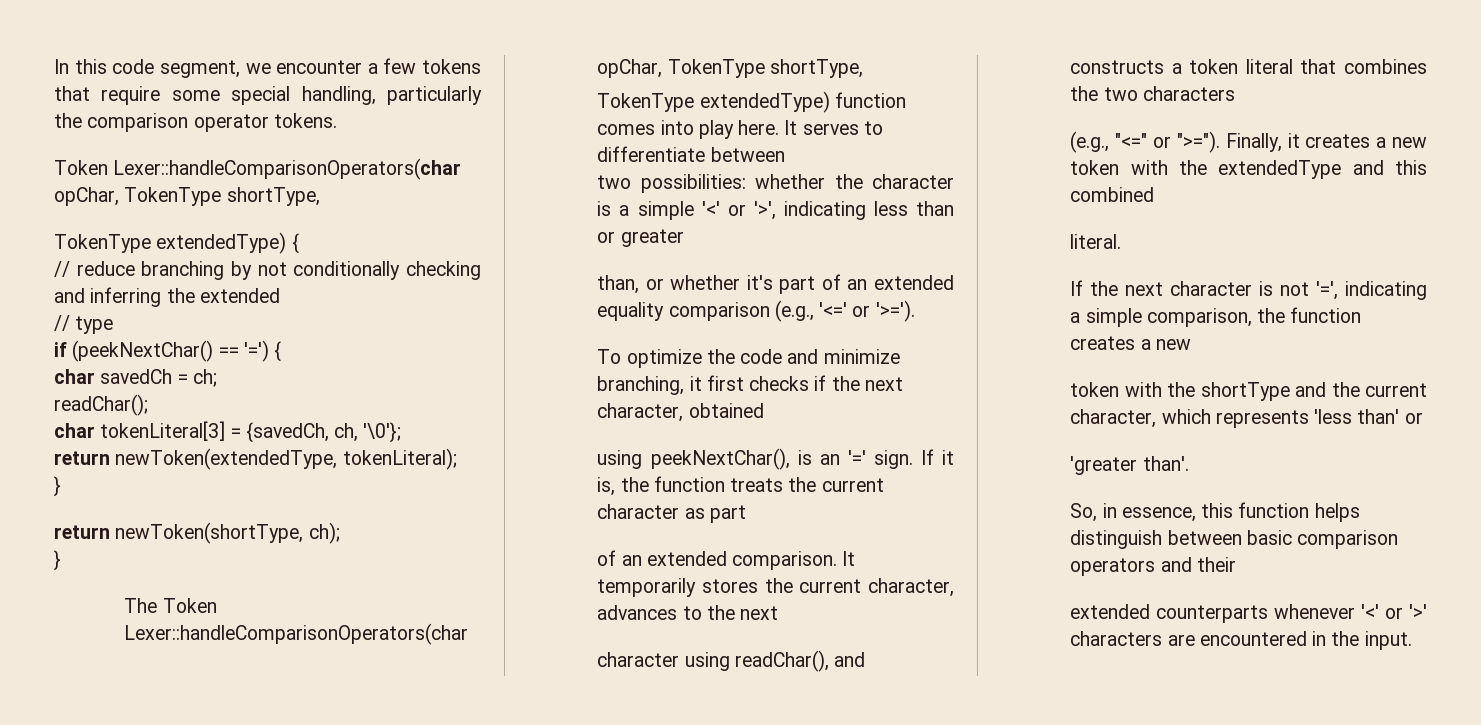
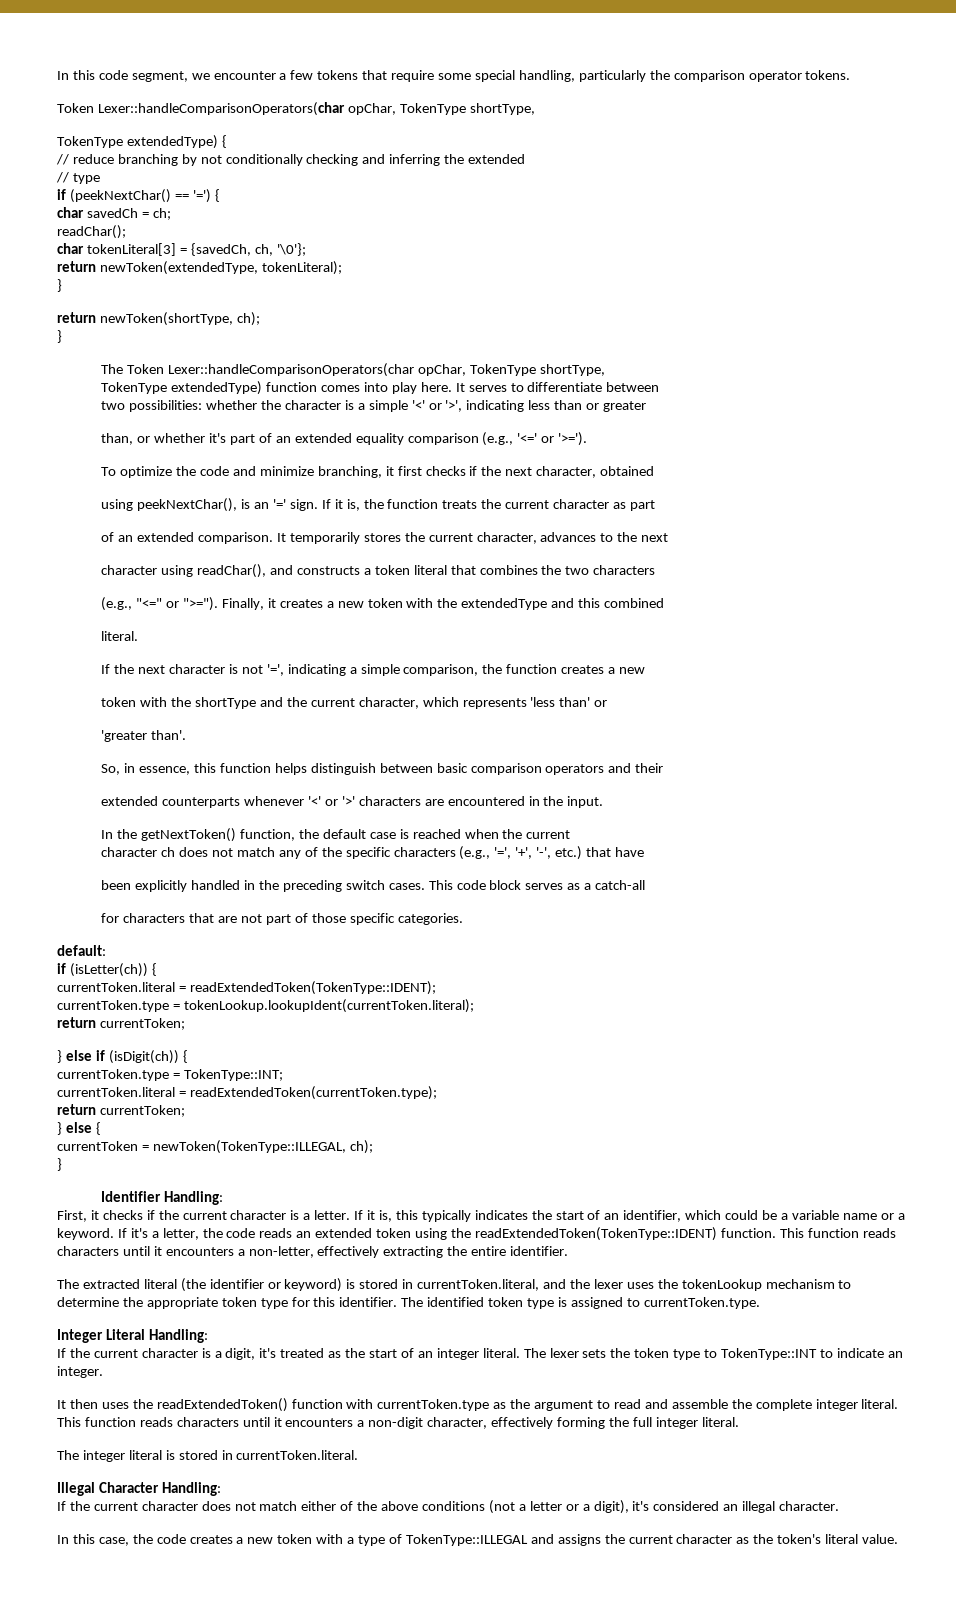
(1412, 640) none -> [101,828,571,842] [101,846,644,860] [101,880,646,892] [101,913,463,925] [57,945,106,956] [57,963,157,977] [57,981,436,995] [57,999,474,1013] [57,1017,185,1030] [57,1050,188,1064] [57,1069,283,1081] [57,1086,437,1100] [57,1104,185,1117] [57,1122,101,1135] [57,1140,373,1154] [57,1158,62,1171] [101,1191,224,1205] [57,1210,905,1222] [57,1227,896,1241] [57,1246,569,1258] [57,1278,852,1292] [57,1297,760,1309] [57,1329,208,1343] [57,1348,903,1360] [57,1366,103,1378] [57,1398,899,1412] [57,1417,739,1429] [57,1450,359,1462] [57,1482,221,1496] [57,1500,840,1514] [57,1534,899,1546] // In the getNextToken() function, the default case is reached when the current // character ch does not match any of the specific characters (e.g., '=', '+', '-', etc.) that have // been explicitly handled in the preceding switch cases. This code block serves as a catch-all // for characters that are not part of those specific categories. // default: // if (isLetter(ch)) { // currentToken.literal = readExtendedToken(TokenType::IDENT); // currentToken.type = tokenLookup.lookupIdent(currentToken.literal); // return currentToken; // } else if (isDigit(ch)) { // currentToken.type = TokenType::INT; // currentToken.literal = readExtendedToken(currentToken.type); // return currentToken; // } else { // currentToken = newToken(TokenType::ILLEGAL, ch); // } // Identifier Handling: // First, it checks if the current character is a letter. If it is, this typically indicates the start of an identifier, which could be a variable name or a keyword. If it's a letter, the code reads an extended token using the readExtendedToken(TokenType::IDENT) function. This function reads characters until it encounters a non-letter, effectively extracting the entire identifier. // The extracted literal (the identifier or keyword) is stored in currentToken.literal, and the lexer uses the tokenLookup mechanism to determine the appropriate token type for this identifier. The identified token type is assigned to currentToken.type. // Integer Literal Handling: // If the current character is a digit, it's treated as the start of an integer literal. The lexer sets the token type to TokenType::INT to indicate an integer. // It then uses the readExtendedToken() function with currentToken.type as the argument to read and assemble the complete integer literal. This function reads characters until it encounters a non-digit character, effectively forming the full integer literal. // The integer literal is stored in currentToken.literal. // Illegal Character Handling: // If the current character does not match either of the above conditions (not a letter or a digit), it's considered an illegal character. // In this case, the code creates a new token with a type of TokenType::ILLEGAL and assigns the current character as the token's literal value.

